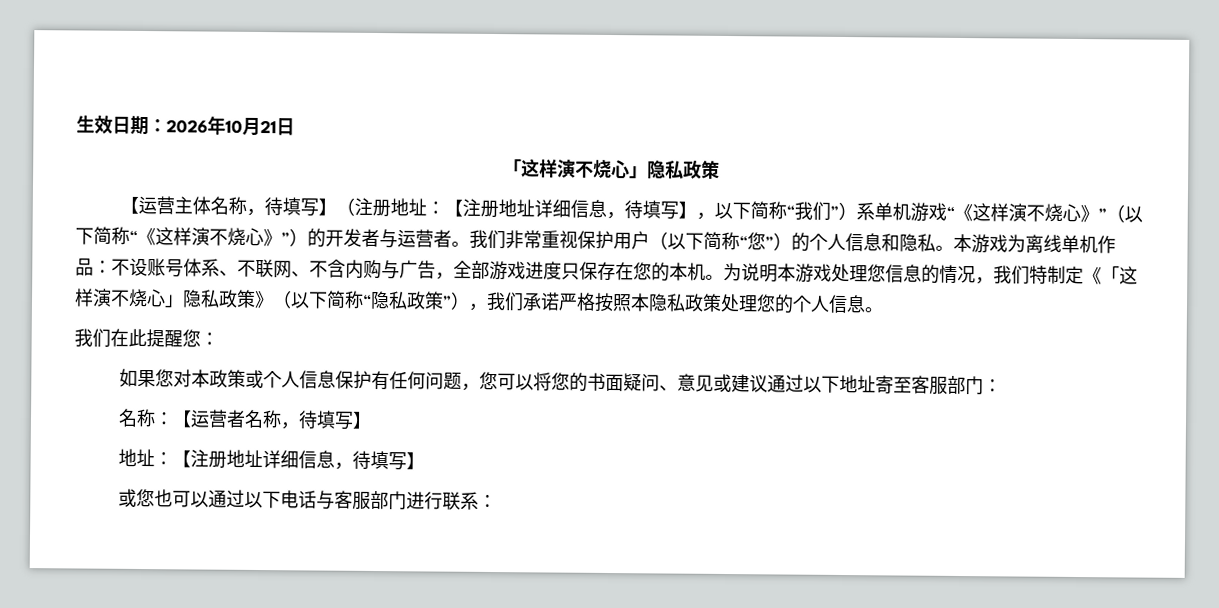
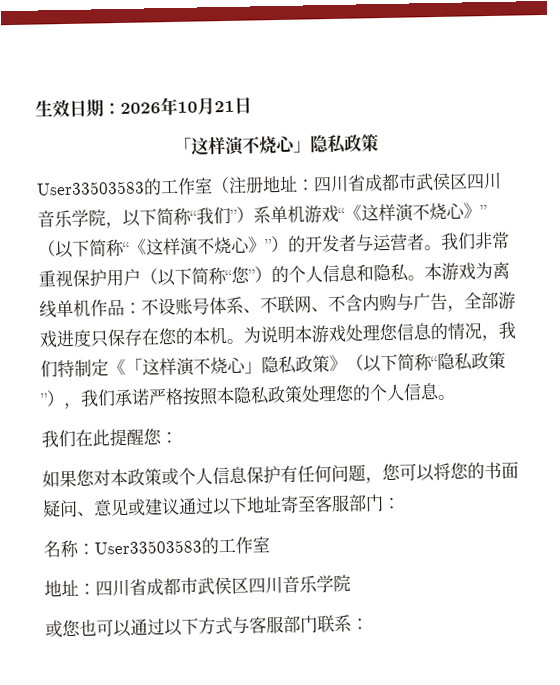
[120,195,698,220] 【运营主体名称，待填写】（注册地址：【注册地址详细信息，待填写】 -> [36,171,502,196] [37,209,106,228] User33503583的工作室（注册地址：四川省成都市武侯区四川音乐学院
[172,409,373,430] [118,448,426,471] 【运营者名称，待填写】 // 地址：【注册地址详细信息，待填写】 -> [94,536,270,555] [44,574,351,598] User33503583的工作室 // 地址：四川省成都市武侯区四川音乐学院
[280,490,318,509] 电话 -> [198,616,233,636] 方式
[406,491,444,510] 进行 -> (318, 624) none

